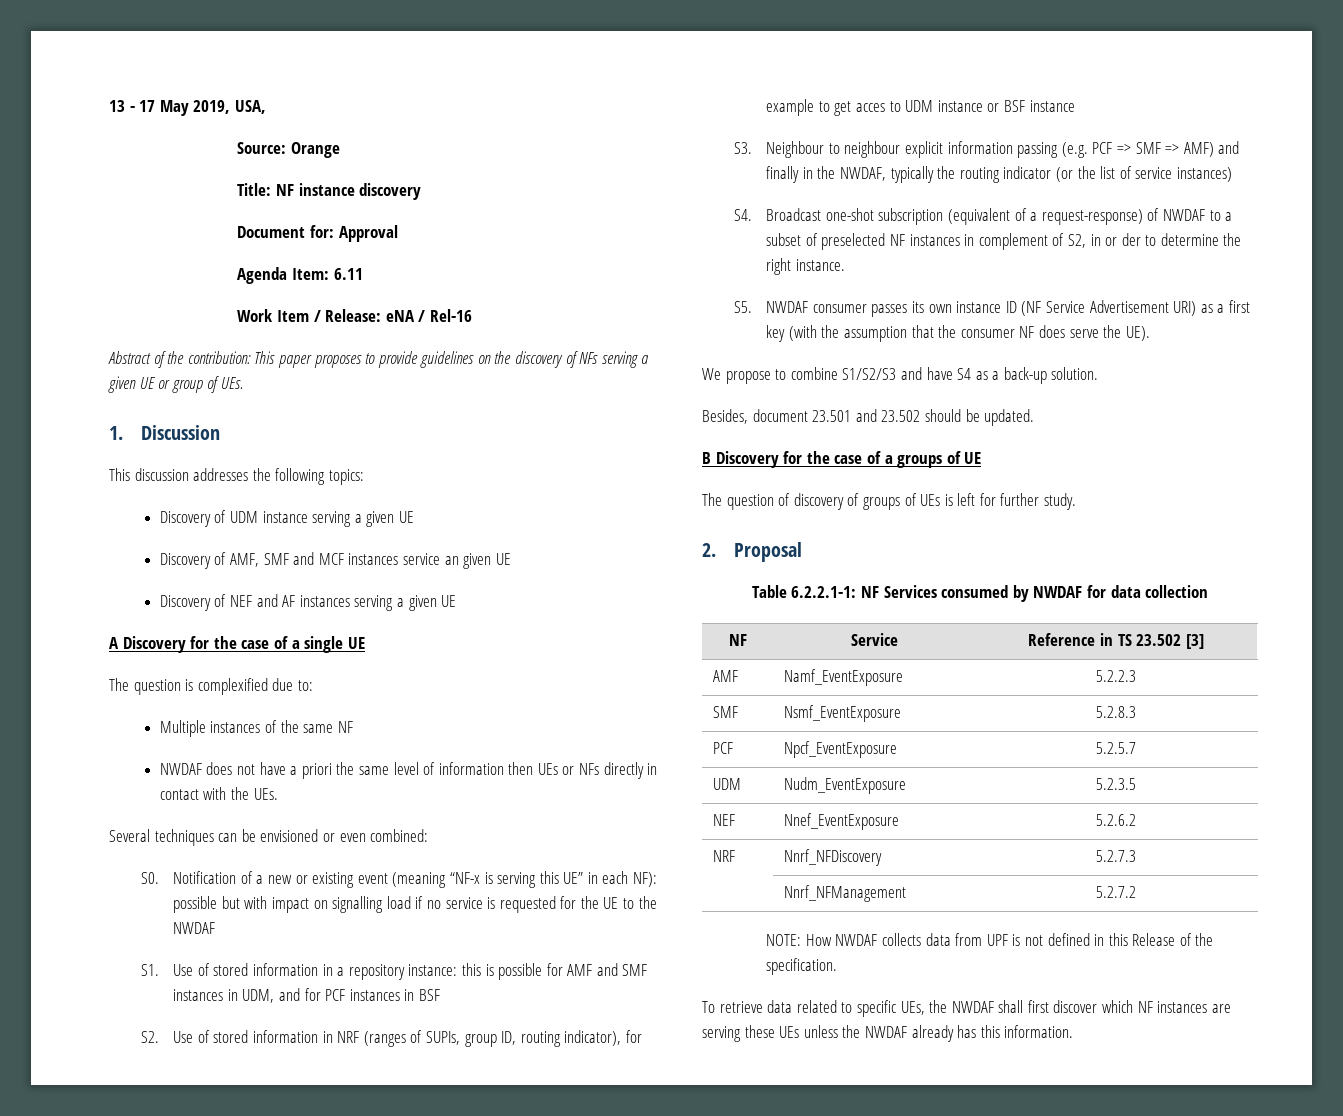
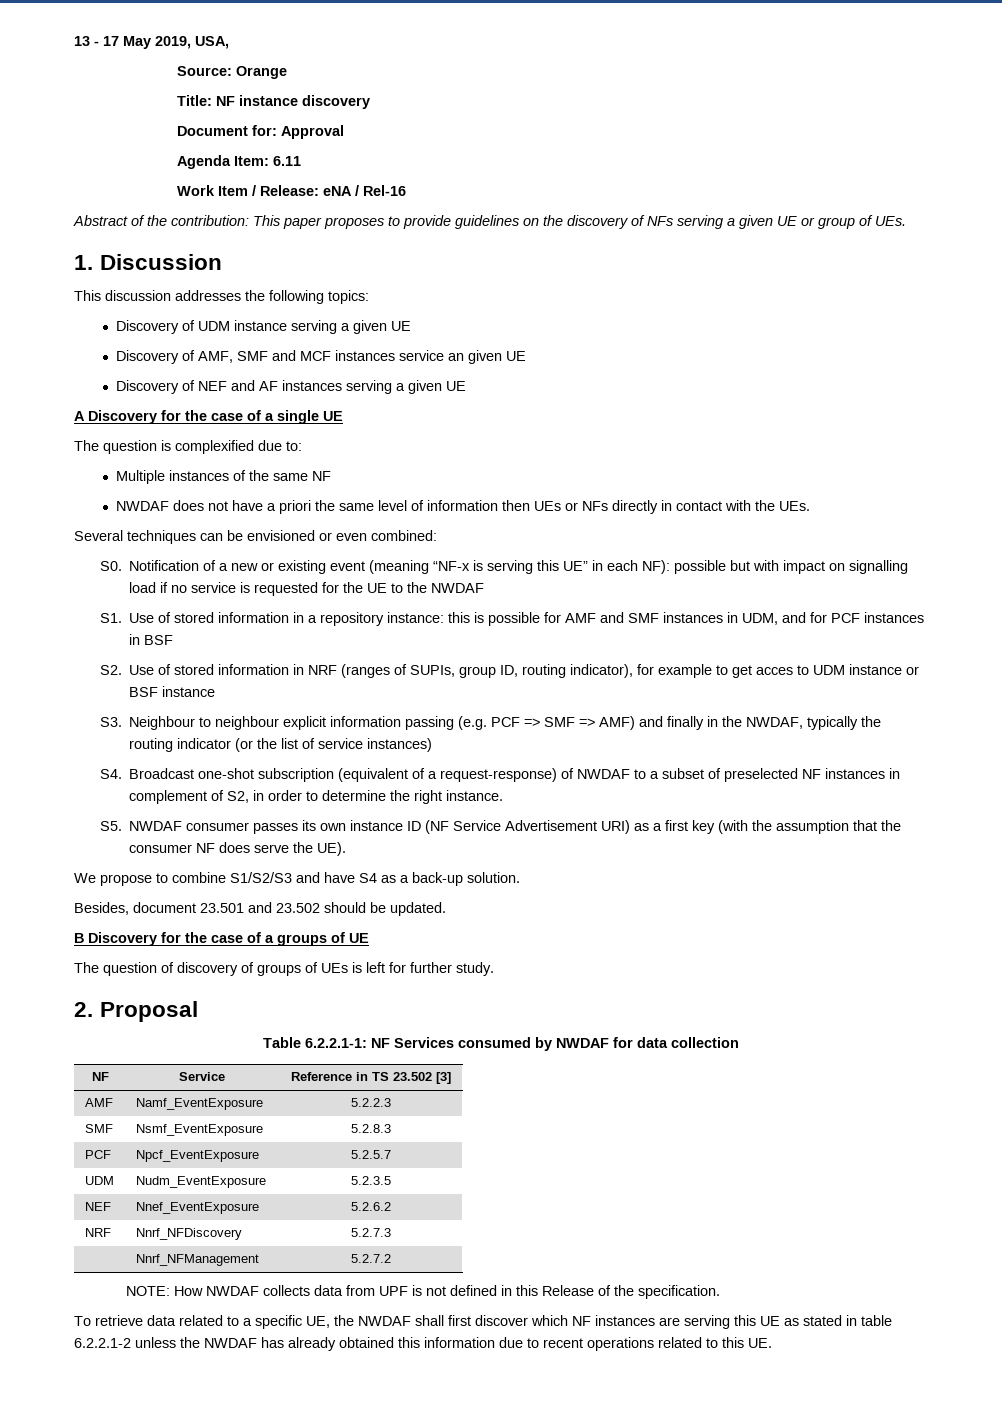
[1105,233,1141,246] or der -> [268,790,303,801] order
[856,1000,925,1017] specific UEs, -> [243,1315,330,1329] a specific UE,
[744,1025,1074,1042] these UEs unless the NWDAF already has this information. -> [734,1315,892,1326] [74,1337,772,1351] this UE as stated in table 6.2.2.1-2 unless the NWDAF has already obtained this information due to recent operations related to this UE.

